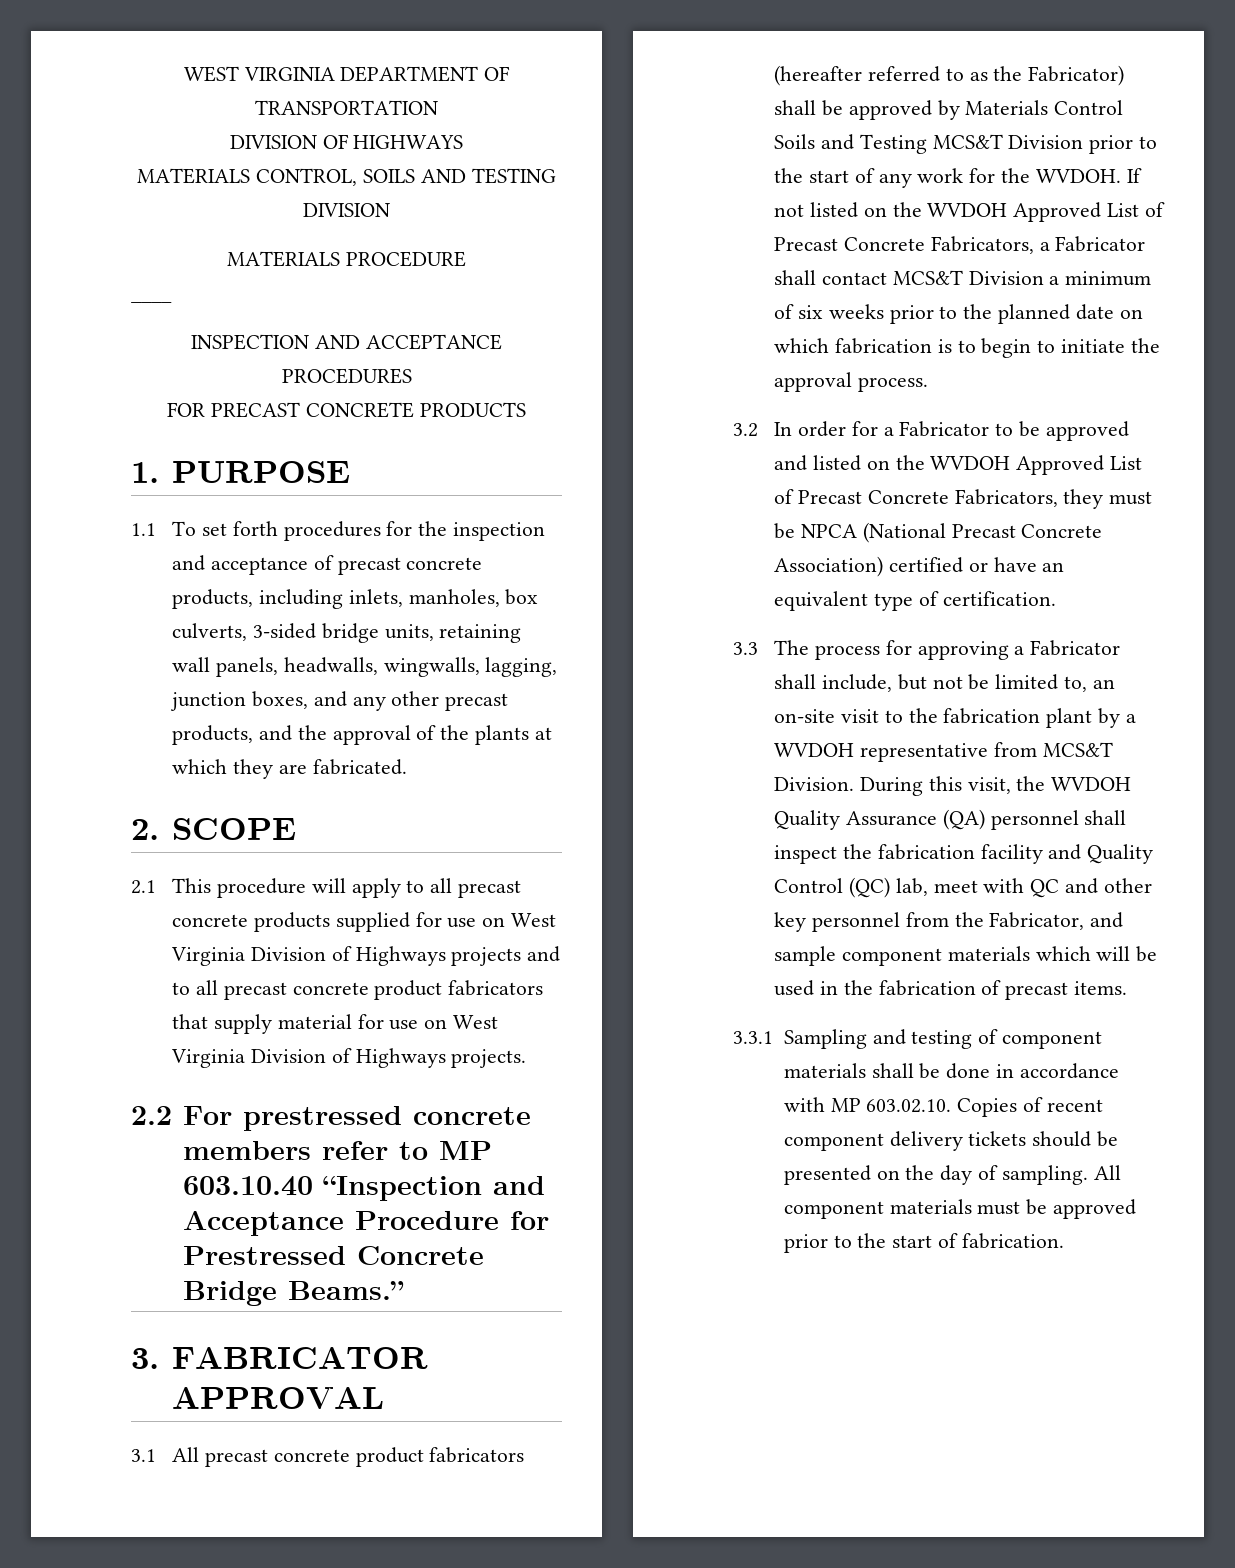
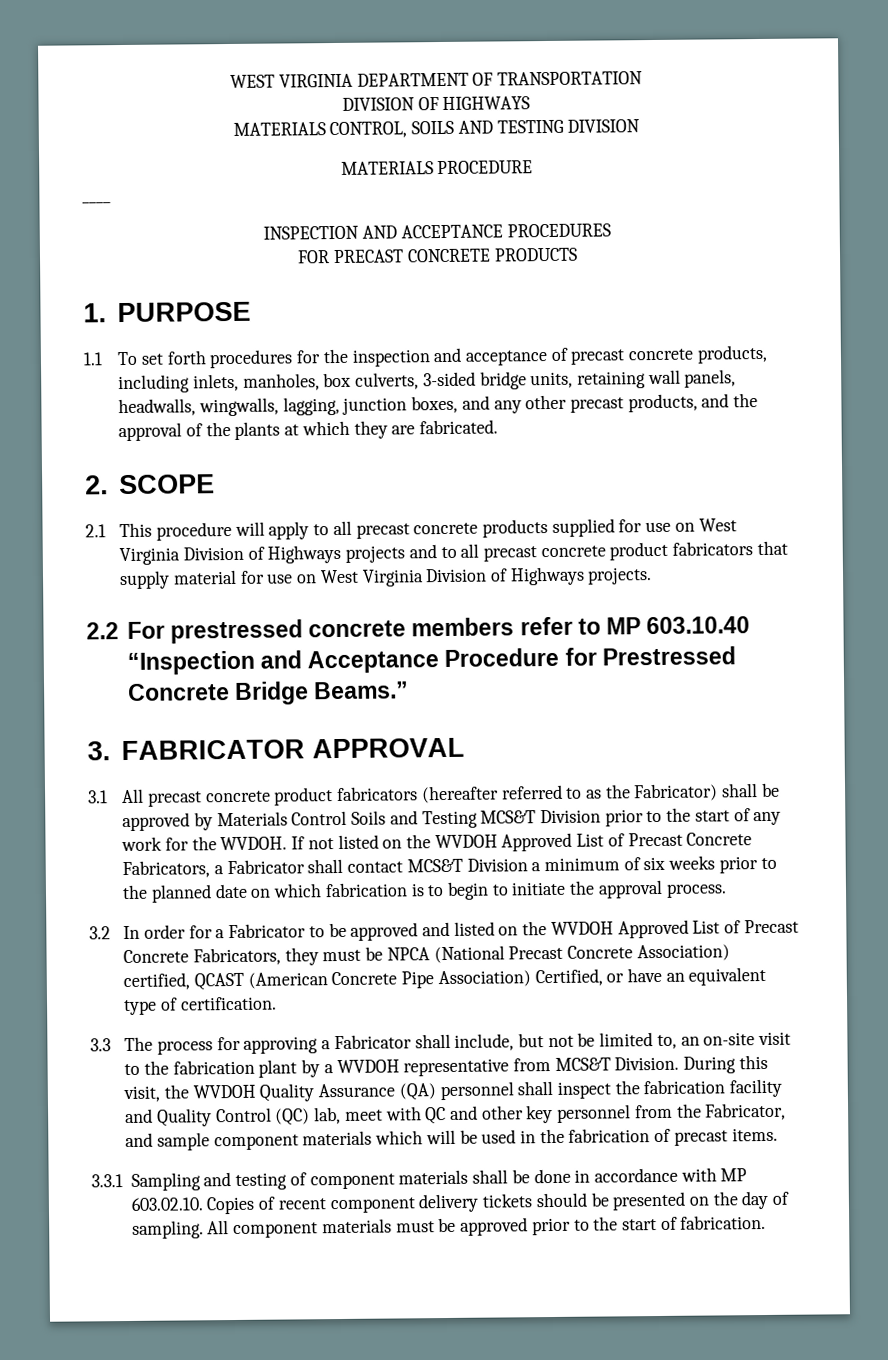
[889,557,964,573] certified -> [123,968,603,991] certified, QCAST (American Concrete Pipe Association) Certified,

